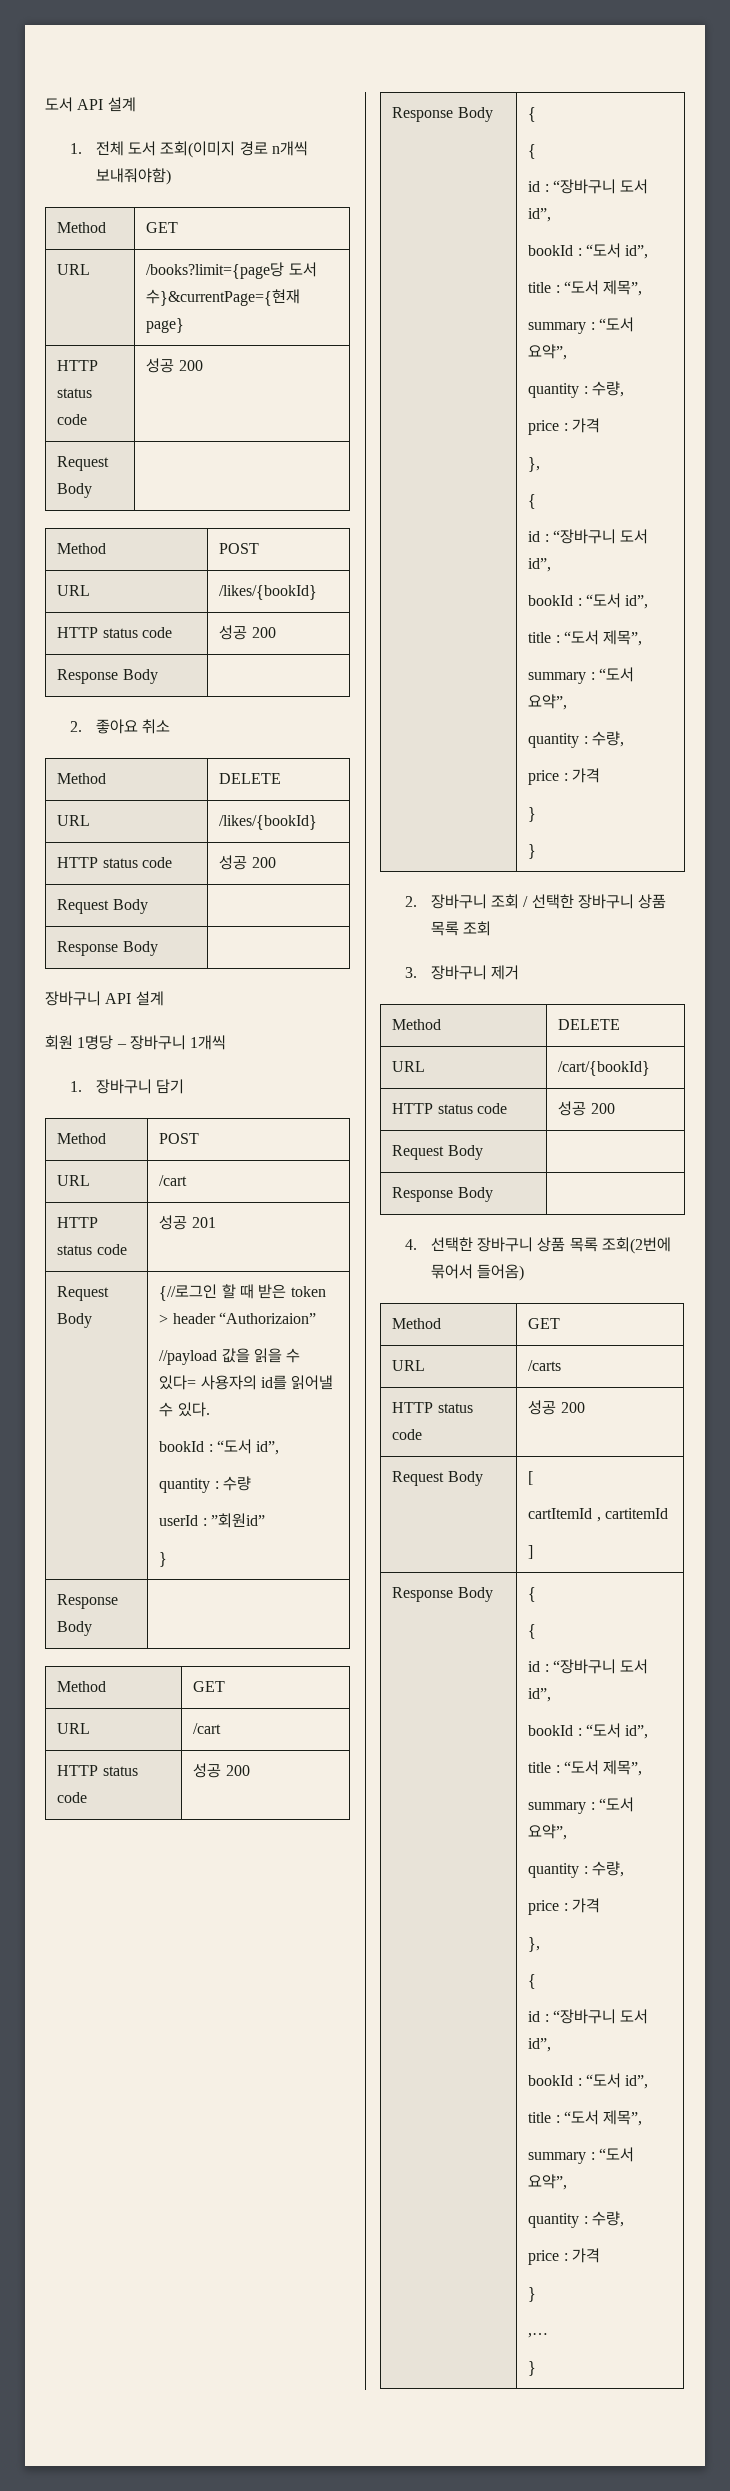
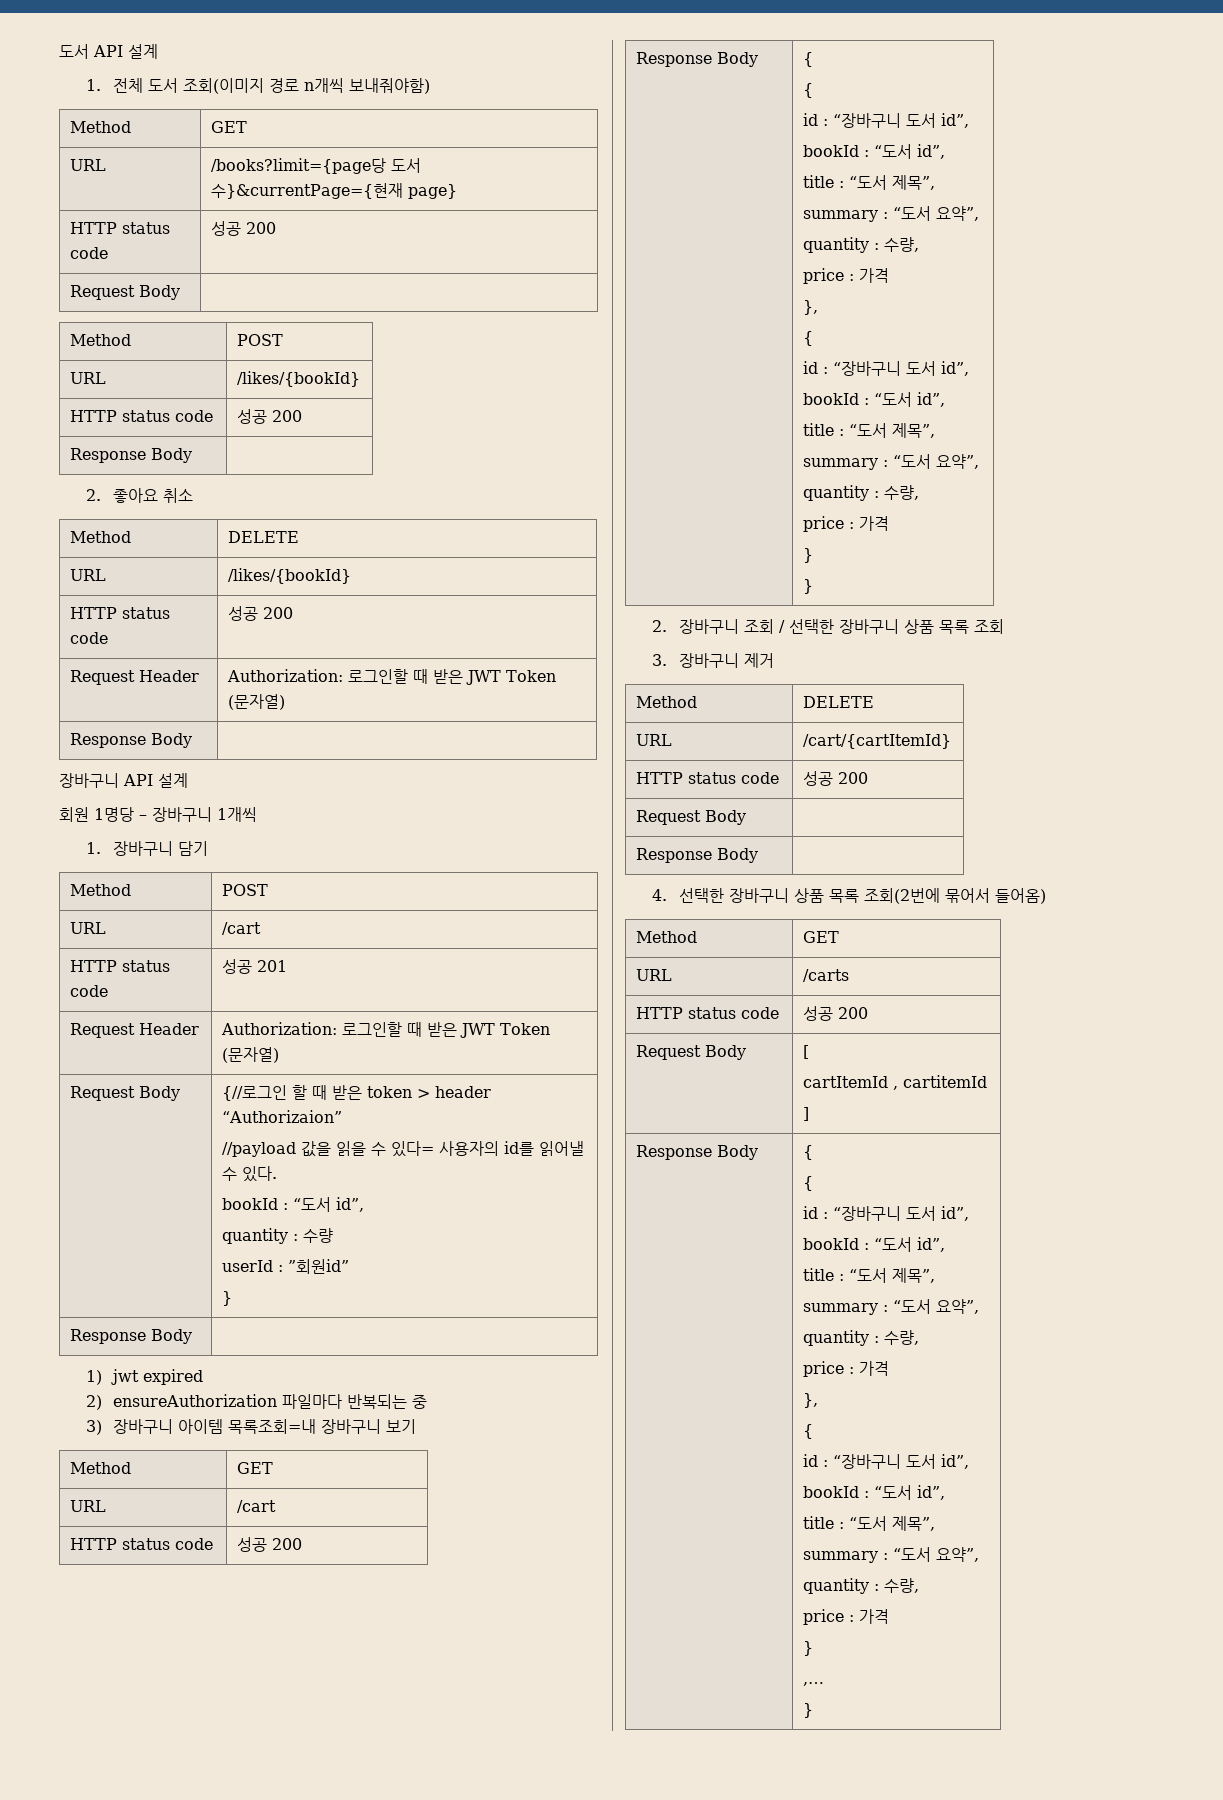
[112,899,148,914] Body | -> [139,670,200,682] [227,669,557,685] [228,694,286,710] Header | Authorization: 로그인할 때 받은 JWT Token (문자열)
(216, 1222) none -> [70,1023,200,1038] [221,1022,551,1038] [222,1047,280,1063] // Request Header | Authorization: 로그인할 때 받은 JWT Token (문자열)
(93, 1628) none -> [85,1369,203,1385] [85,1394,427,1410] [85,1419,416,1435] // 1) jwt expired // 2) ensureAuthorization 파일마다 반복되는 중 // 3) 장바구니 아이템 목록조회=내 장바구니 보기
[558,1061,651,1076] /cart/{bookId} -> [803,734,952,749] /cart/{cartItemId}

